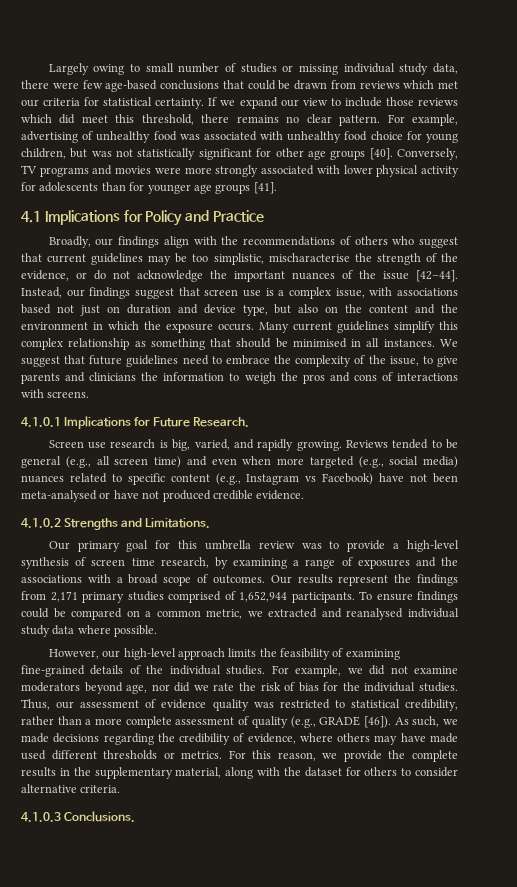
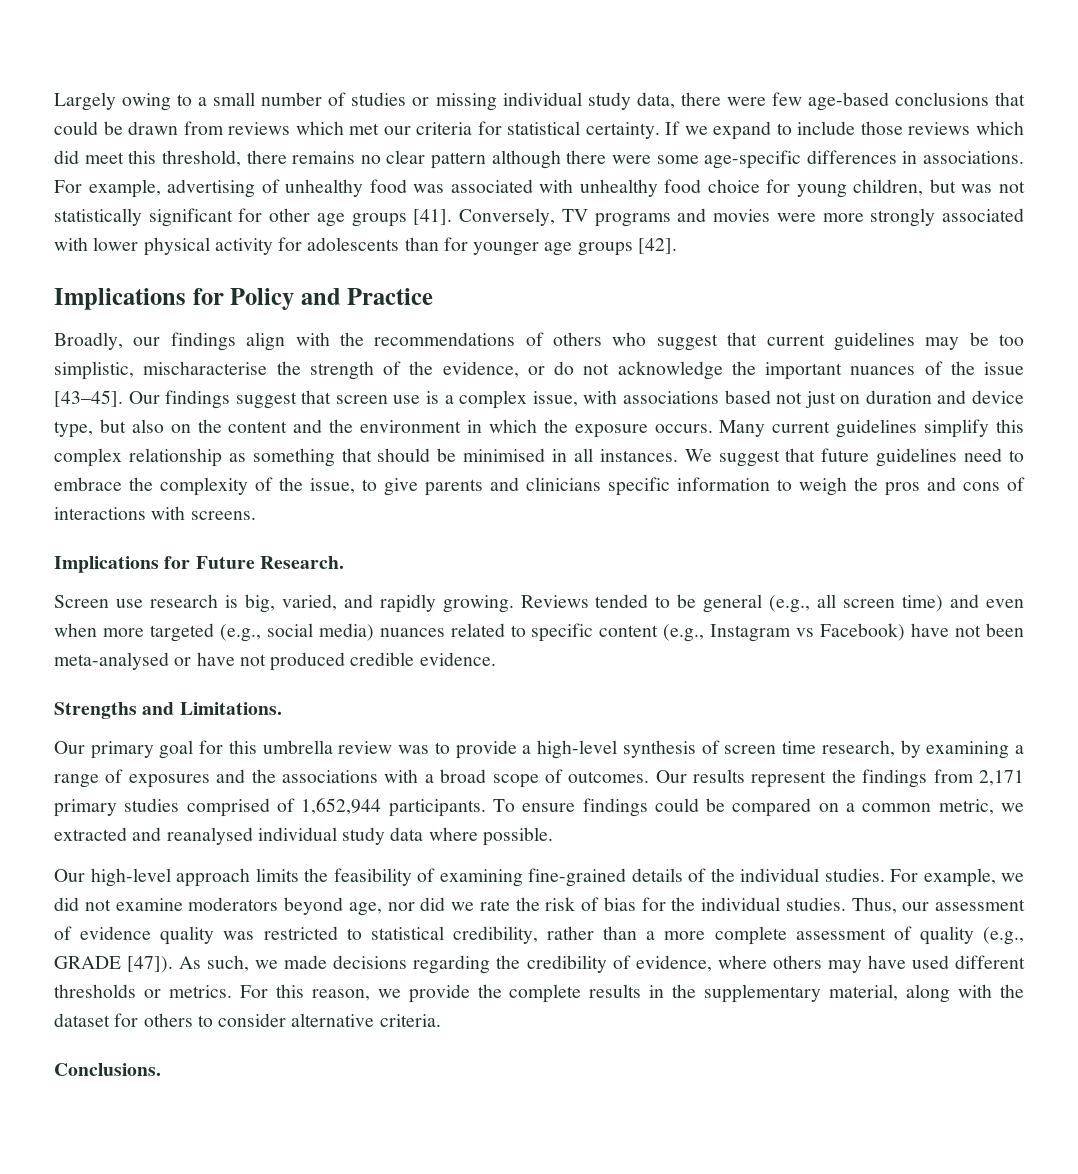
(141, 68) none -> [198,97,208,106] a
[280,98,328,107] our view -> (772, 130) none
[339,115,381,126] pattern. -> [431,150,1024,169] pattern although there were some age-specific differences in associations.
[369,148,393,160] [40]. -> [413,209,453,225] [41].
[253,182,277,194] [21,211,41,223] [41]. // 4.1 -> [637,238,677,254] [42]. //
[416,270,458,282] [21,287,85,298] [42–44]. Instead, our -> [54,390,160,407] [43–45]. Our
[141,372,159,381] the -> [608,477,670,496] specific
[21,417,61,427] 4.1.0.1 -> (256, 515) none
[21,518,61,528] 4.1.0.2 -> (496, 659) none
[48,649,121,659] However, our -> [54,869,85,882] Our
[363,716,391,728] [46]). -> [127,956,174,973] [47]).
[429,733,458,743] made -> (906, 962) none
[21,812,61,822] 4.1.0.3 -> (441, 1020) none

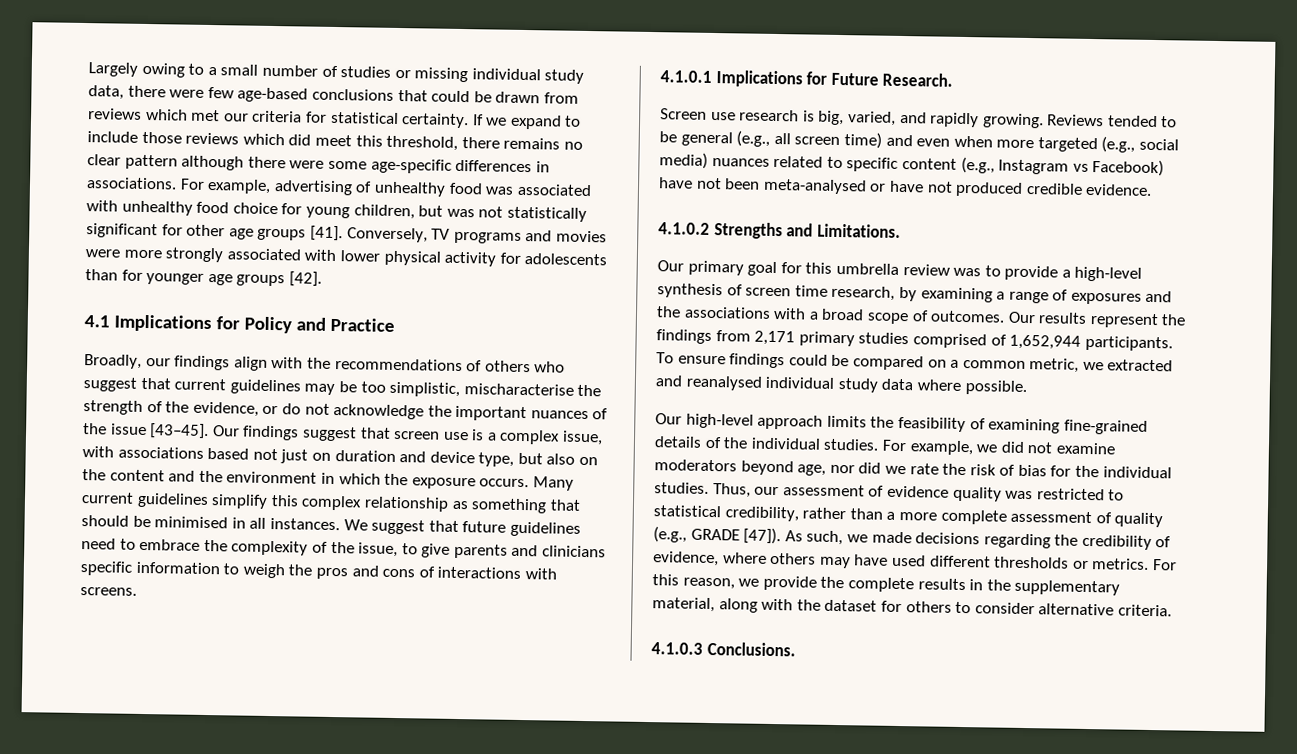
(677, 246) none -> [84,315,110,328] 4.1
(256, 515) none -> [660,70,712,83] 4.1.0.1
(496, 659) none -> [658,222,710,235] 4.1.0.2
(441, 1020) none -> [651,642,703,655] 4.1.0.3

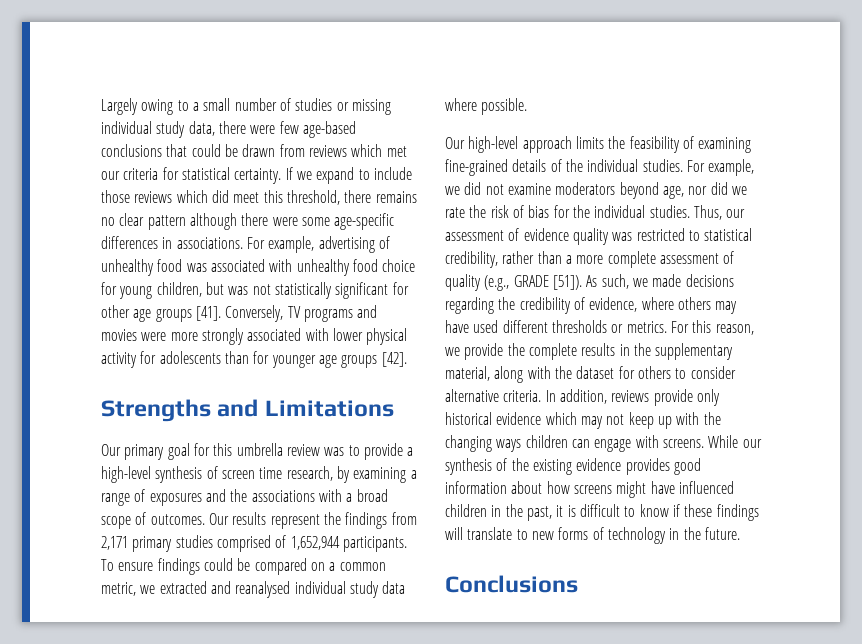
[84,314,395,334] [84,354,566,373] [83,377,602,398] [83,400,609,422] [83,423,604,446] [82,446,599,467] [82,469,574,491] [81,492,581,514] [81,515,581,537] [81,538,607,559] [80,561,557,580] [80,587,137,596] [660,70,954,88] [660,108,1178,129] [659,130,1180,153] [659,152,1165,177] [659,177,1153,197] [658,222,710,235] 4.1 Implications for Policy and Practice // Broadly, our findings align with the recommendations of others who suggest that current guidelines may be too simplistic, mischaracterise the strength of the evidence, or do not acknowledge the important nuances of the issue [43–45]. Our findings suggest that screen use is a complex issue, with associations based not just on duration and device type, but also on the content and the environment in which the exposure occurs. Many current guidelines simplify this complex relationship as something that should be minimised in all instances. We suggest that future guidelines need to embrace the complexity of the issue, to give parents and clinicians specific information to weigh the pros and cons of interactions with screens. // 4.1.0.1 Implications for Future Research. // Screen use research is big, varied, and rapidly growing. Reviews tended to be general (e.g., all screen time) and even when more targeted (e.g., social media) nuances related to specific content (e.g., Instagram vs Facebook) have not been meta-analysed or have not produced credible evidence. // 4.1.0.2 -> (407, 359) none
[816,223,901,238] Limitations. -> [264,400,394,417] Limitations
[743,527,782,545] [47]). -> [552,275,582,290] [51]).
[651,641,796,657] // 4.1.0.3 Conclusions. -> [545,389,720,406] [445,412,721,429] [445,435,762,452] [445,458,701,475] [445,481,734,498] [445,504,759,521] [445,527,740,544] [445,575,578,593] In addition, reviews provide only historical evidence which may not keep up with the changing ways children can engage with screens. While our synthesis of the existing evidence provides good information about how screens might have influenced children in the past, it is difficult to know if these findings will translate to new forms of technology in the future. // Conclusions

